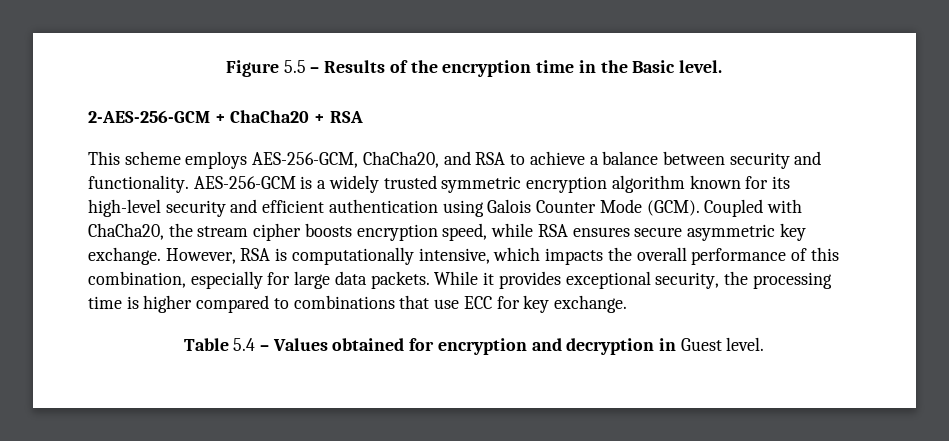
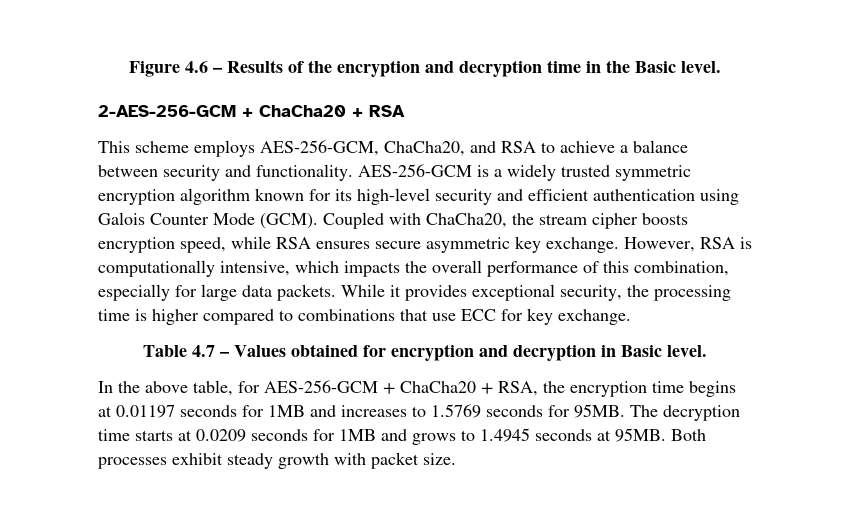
[283,60,306,73] 5.5 -> [185,61,208,73] 4.6
(532, 68) none -> [425,60,542,77] and decryption
[233,338,256,351] 5.4 -> [192,345,215,357] 4.7
[680,337,765,351] Guest level. -> [621,345,707,357] [98,380,736,397] [98,404,740,421] [98,428,706,445] [98,452,456,469] Basic level. // In the above table, for AES-256-GCM + ChaCha20 + RSA, the encryption time begins at 0.01197 seconds for 1MB and increases to 1.5769 seconds for 95MB. The decryption time starts at 0.0209 seconds for 1MB and grows to 1.4945 seconds at 95MB. Both processes exhibit steady growth with packet size.

